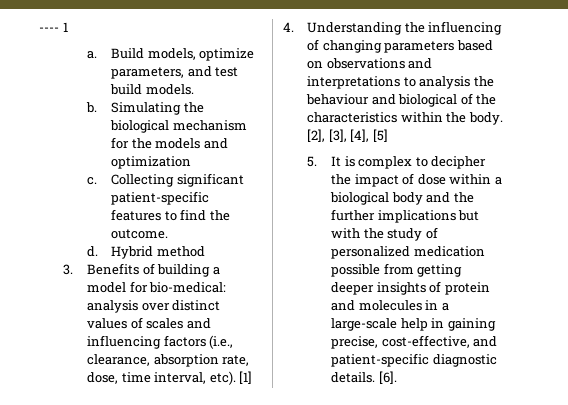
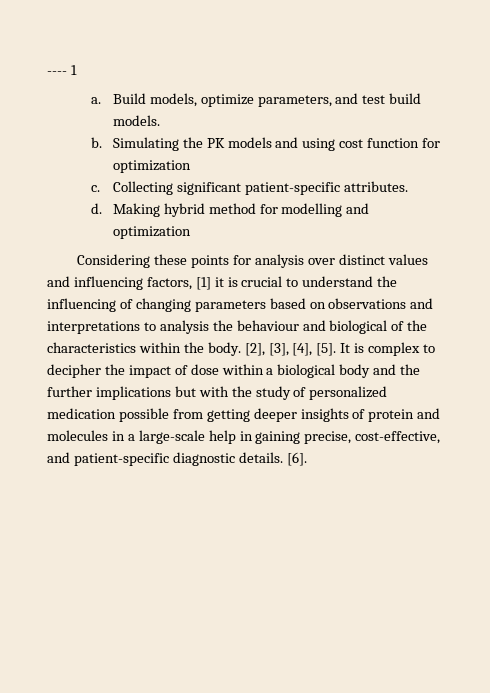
[110,120,247,133] [111,137,228,149] biological mechanism for the models and -> [206,137,441,151] PK models and using cost function for
[111,209,230,221] [111,229,169,239] features to find the outcome. -> [343,181,408,192] attributes.
[111,246,154,259] Hybrid -> [112,203,205,217] Making hybrid
[63,263,220,277] [87,281,227,293] [87,300,221,313] [87,317,211,329] [87,335,234,349] [87,354,250,367] [87,371,253,385] [283,22,403,35] // 3. Benefits of building a model for bio-medical: analysis over distinct values of scales and influencing factors (i.e., clearance, absorption rate, dose, time interval, etc). [1] // 4. Understanding -> [259,203,370,217] [112,226,191,239] [77,254,428,268] [47,276,374,290] for modelling and optimization // Considering these points for analysis over distinct values and influencing factors, [1] it is crucial to understand
[372,129,388,142] [307,156,318,167] [5] // 5. -> [316,343,337,356] [5].

